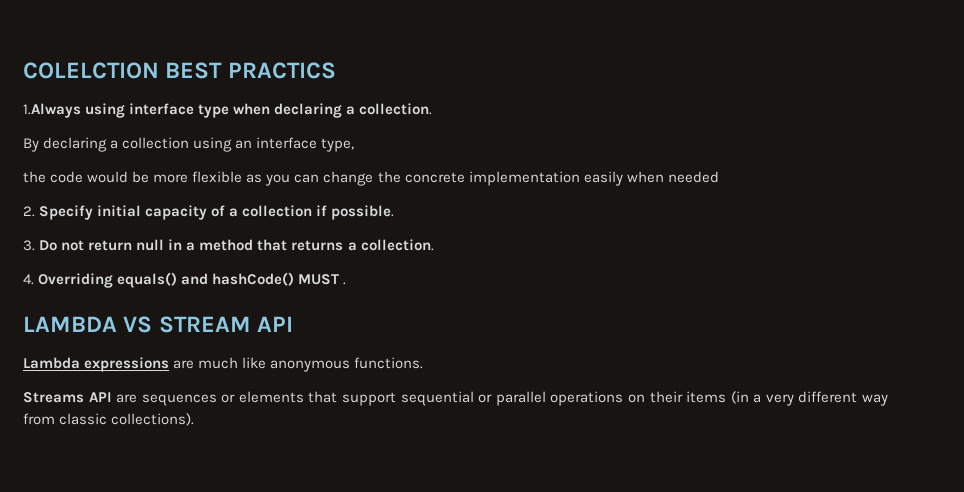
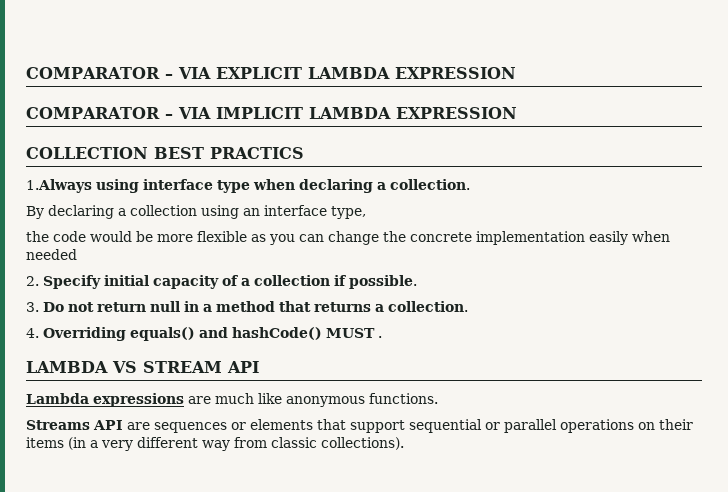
[23,62,159,79] COLELCTION -> [26,67,516,79] [26,107,517,119] [26,147,148,159] COMPARATOR – VIA EXPLICIT LAMBDA EXPRESSION // COMPARATOR – VIA IMPLICIT LAMBDA EXPRESSION // COLLECTION

